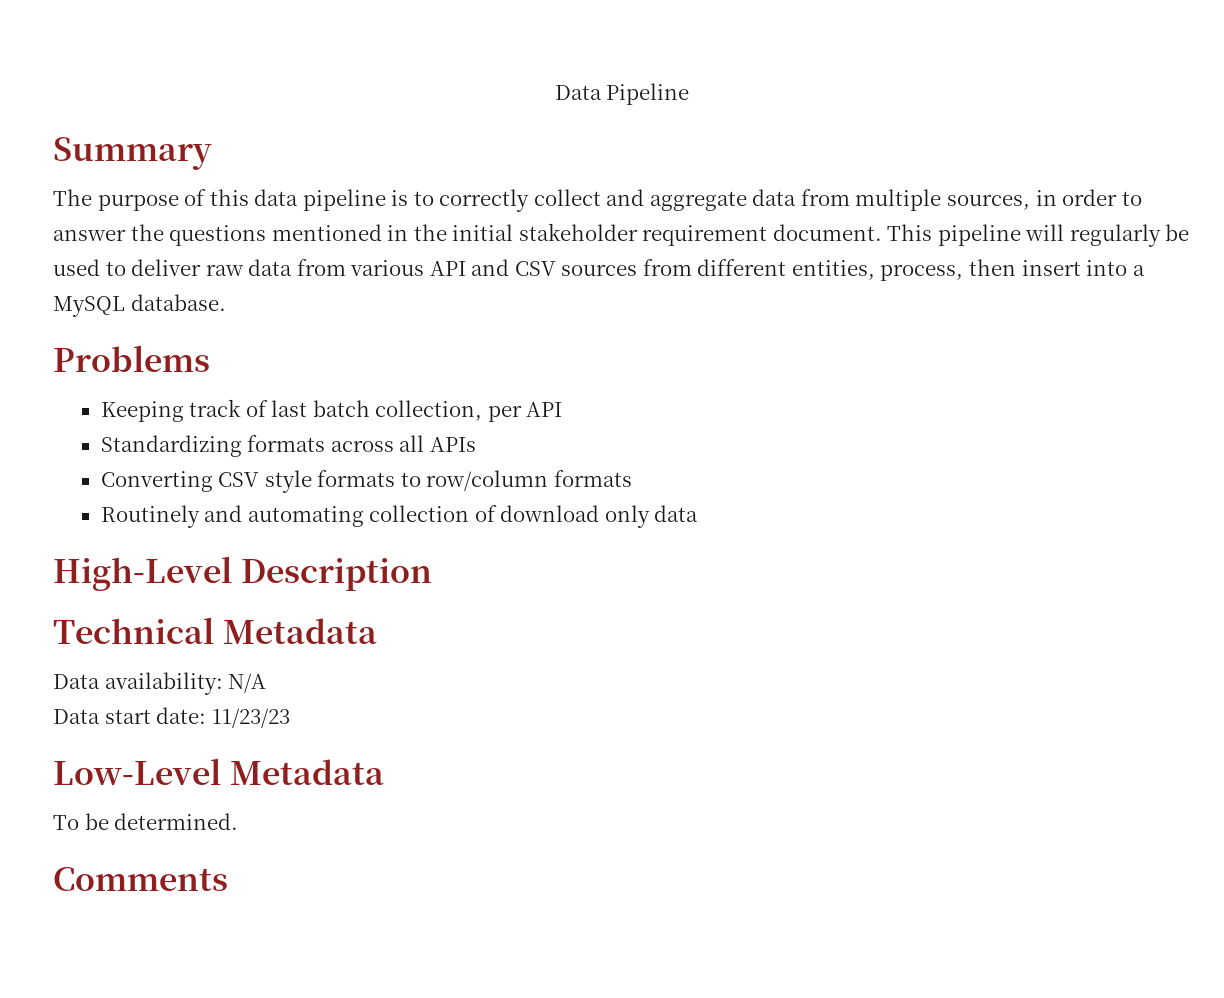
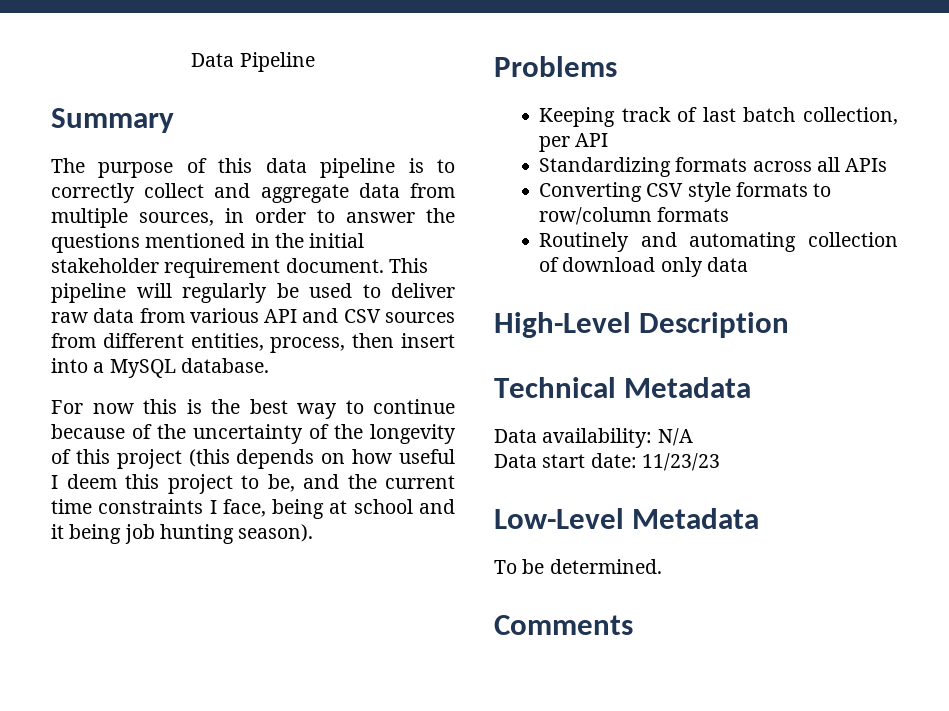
(226, 302) none -> [51,399,455,419] [51,424,456,444] [51,449,455,469] [51,474,455,494] [51,499,455,519] [51,524,314,544] // For now this is the best way to continue because of the uncertainty of the longevity of this project (this depends on how useful I deem this project to be, and the current time constraints I face, being at school and it being job hunting season).

